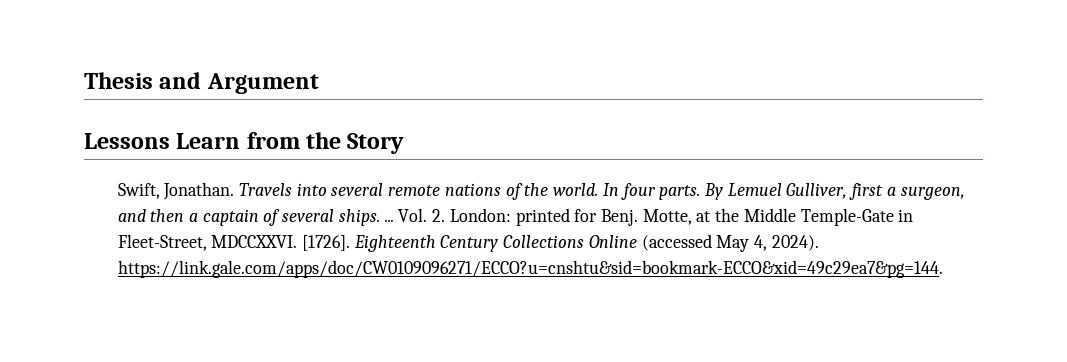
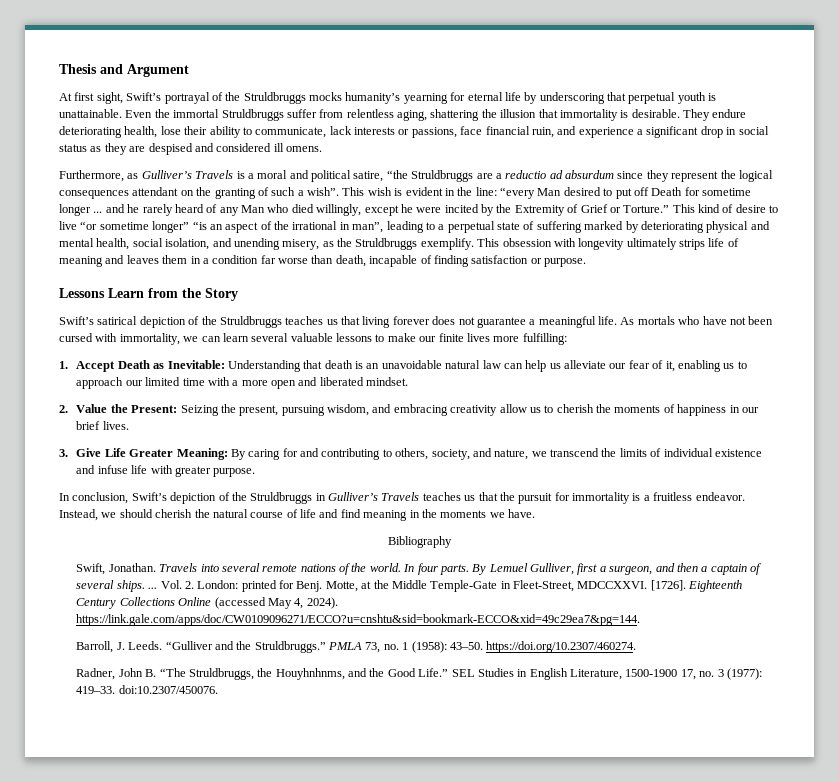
(319, 83) none -> [59,92,717,104] [59,109,747,121] [59,126,769,138] [59,143,322,155] [59,170,773,182] [59,187,751,199] [59,204,779,216] [59,221,770,233] [59,238,739,250] [59,255,586,267] // At first sight, Swift’s portrayal of the Struldbruggs mocks humanity’s yearning for eternal life by underscoring that perpetual youth is unattainable. Even the immortal Struldbruggs suffer from relentless aging, shattering the illusion that immortality is desirable. They endure deteriorating health, lose their ability to communicate, lack interests or passions, face financial ruin, and experience a significant drop in social status as they are despised and considered ill omens. // Furthermore, as Gulliver’s Travels is a moral and political satire, “the Struldbruggs are a reductio ad absurdum since they represent the logical consequences attendant on the granting of such a wish”. This wish is evident in the line: “every Man desired to put off Death for sometime longer ... and he rarely heard of any Man who died willingly, except he were incited by the Extremity of Grief or Torture.” This kind of desire to live “or sometime longer” “is an aspect of the irrational in man”, leading to a perpetual state of suffering marked by deteriorating physical and mental health, social isolation, and unending misery, as the Struldbruggs exemplify. This obsession with longevity ultimately strips life of meaning and leaves them in a condition far worse than death, incapable of finding satisfaction or purpose.
(405, 143) none -> [59,316,774,328] [59,333,567,345] [59,360,747,372] [76,377,409,389] [59,404,759,416] [76,421,129,430] [59,448,762,460] [76,465,256,477] [59,492,745,504] [59,509,535,521] [388,536,452,548] // Swift’s satirical depiction of the Struldbruggs teaches us that living forever does not guarantee a meaningful life. As mortals who have not been cursed with immortality, we can learn several valuable lessons to make our finite lives more fulfilling: // 1. Accept Death as Inevitable: Understanding that death is an unavoidable natural law can help us alleviate our fear of it, enabling us to approach our limited time with a more open and liberated mindset. // 2. Value the Present: Seizing the present, pursuing wisdom, and embracing creativity allow us to cherish the moments of happiness in our brief lives. // 3. Give Life Greater Meaning: By caring for and contributing to others, society, and nature, we transcend the limits of individual existence and infuse life with greater purpose. // In conclusion, Swift’s depiction of the Struldbruggs in Gulliver’s Travels teaches us that the pursuit for immortality is a fruitless endeavor. Instead, we should cherish the natural course of life and find meaning in the moments we have. // Bibliography
(943, 269) none -> [76,641,637,653] [76,668,762,680] [76,685,218,694] // Barroll, J. Leeds. “Gulliver and the Struldbruggs.” PMLA 73, no. 1 (1958): 43–50. https://doi.org/10.2307/460274. // Radner, John B. “The Struldbruggs, the Houyhnhnms, and the Good Life.” SEL Studies in English Literature, 1500-1900 17, no. 3 (1977): 419–33. doi:10.2307/450076.

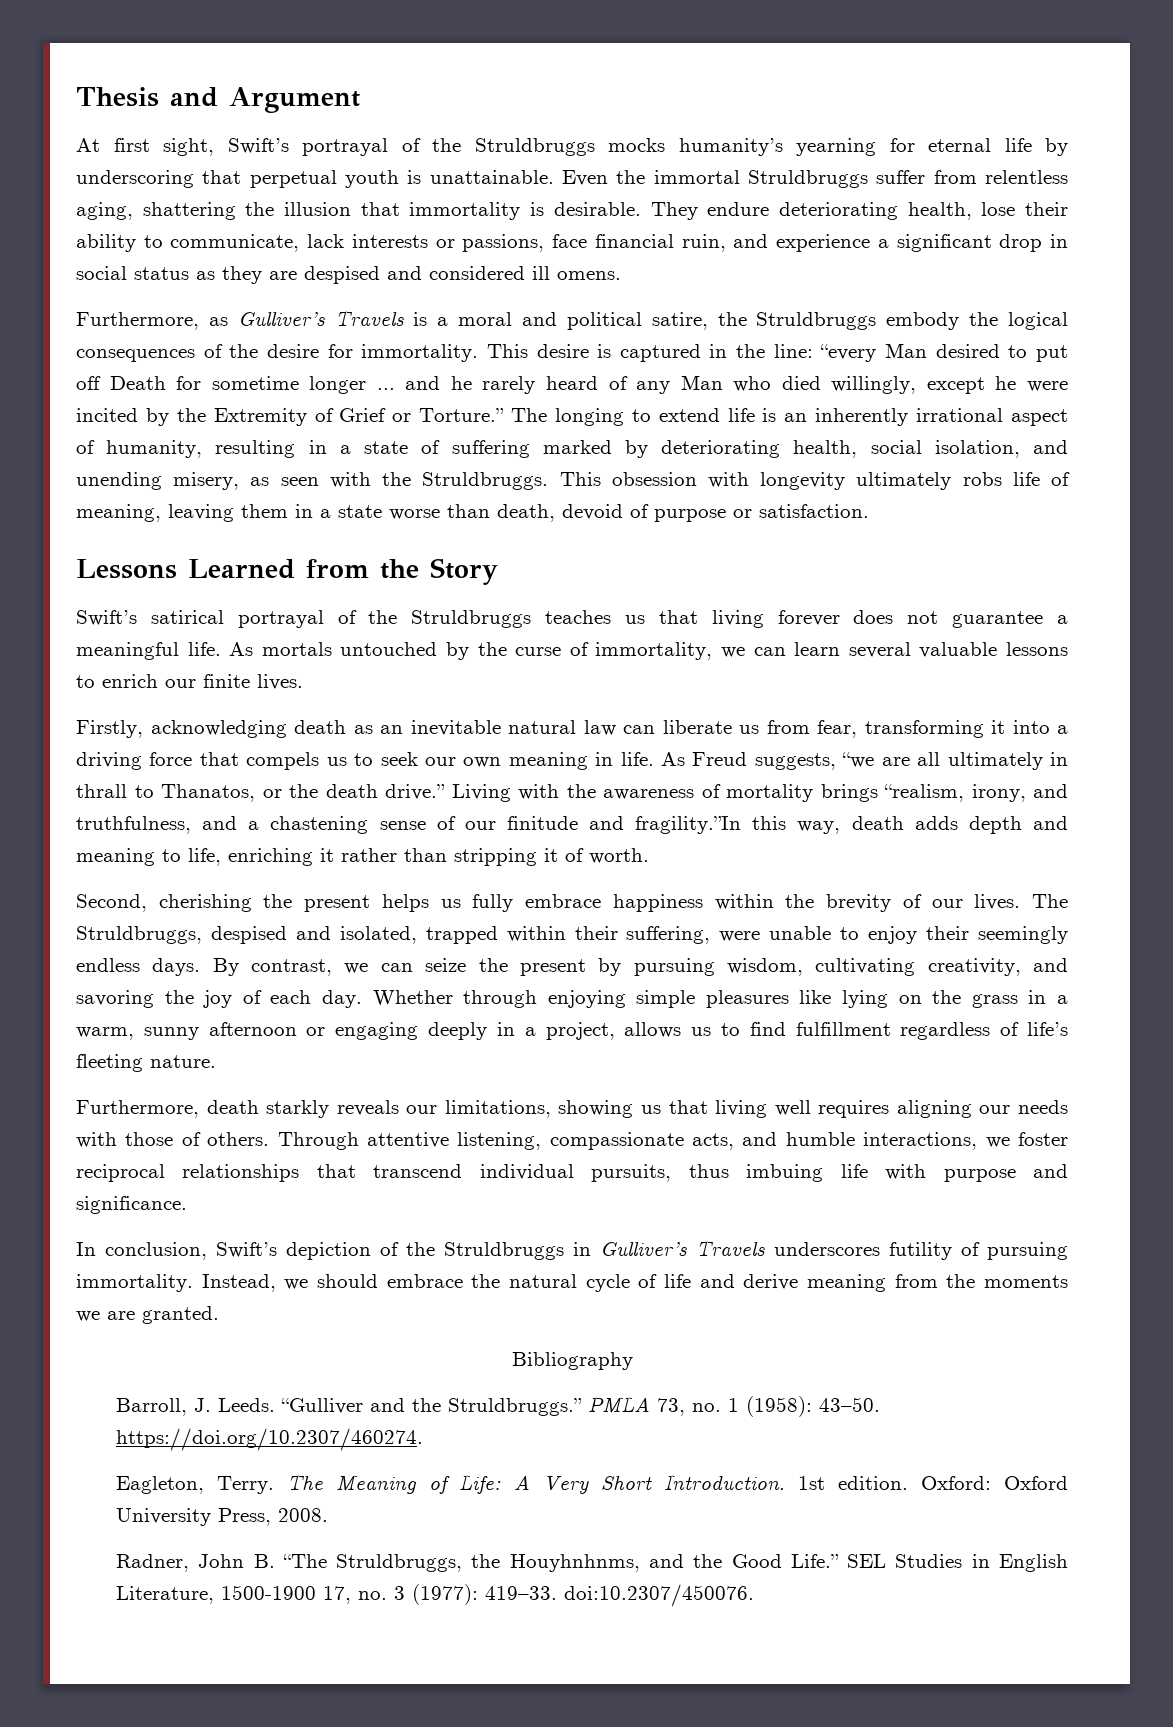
[386,170,773,182] [59,187,443,199] “the Struldbruggs are a reductio ad absurdum since they represent the logical consequences attendant on the granting of such a wish”. This wish is evident -> [717,312,1068,330] [76,344,701,362] the Struldbruggs embody the logical consequences of the desire for immortality. This desire is captured
[672,204,779,213] [59,221,495,233] This kind of desire to live “or sometime longer” “is an aspect of the irrational in man”, leading to a perpetual -> [511,408,1068,426] [76,440,351,458] The longing to extend life is an inherently irrational aspect of humanity, resulting in a
[706,221,770,233] [59,238,94,247] physical and mental -> (781, 449) none
[337,238,474,250] the Struldbruggs exemplify. -> [280,472,549,490] seen with the Struldbruggs.
[679,239,705,250] strips -> [962,472,1002,486] robs
[59,255,159,267] meaning and leaves -> [76,504,234,522] meaning, leaving
[212,255,276,264] condition far -> [338,505,382,518] state
[369,255,586,267] incapable of finding satisfaction or purpose. -> [562,504,869,522] devoid of purpose or satisfaction.
[108,288,144,298] Learn -> [188,559,295,579] Learned
[139,316,186,328] depiction -> [237,610,324,628] portrayal
[678,316,774,325] [59,333,118,342] who have not been cursed with -> [340,642,589,660] untouched by the curse of
[387,333,416,342] make -> [102,674,158,688] enrich
[466,333,567,345] [59,360,747,372] [76,377,409,389] [59,404,759,416] [76,421,129,430] [59,448,762,460] [76,465,256,477] lives more fulfilling: // 1. Accept Death as Inevitable: Understanding that death is an unavoidable natural law can help us alleviate our fear of it, enabling us to approach our limited time with a more open and liberated mindset. // 2. Value the Present: Seizing the present, pursuing wisdom, and embracing creativity allow us to cherish the moments of happiness in our brief lives. // 3. Give Life Greater Meaning: By caring for and contributing to others, society, and nature, we transcend the limits of individual existence and infuse life with greater purpose. -> [257,674,303,690] [76,720,1068,738] [76,752,1069,770] [76,784,1068,802] [76,816,1068,834] [76,848,649,866] [76,894,1069,912] [76,926,1068,944] [76,958,1068,976] [76,990,1069,1008] [76,1022,1068,1040] [76,1054,216,1072] [76,1100,1068,1118] [76,1132,1068,1150] [76,1164,1069,1182] [76,1196,187,1214] lives. // Firstly, acknowledging death as an inevitable natural law can liberate us from fear, transforming it into a driving force that compels us to seek our own meaning in life. As Freud suggests, “we are all ultimately in thrall to Thanatos, or the death drive.” Living with the awareness of mortality brings “realism, irony, and truthfulness, and a chastening sense of our finitude and fragility.”In this way, death adds depth and meaning to life, enriching it rather than stripping it of worth. // Second, cherishing the present helps us fully embrace happiness within the brevity of our lives. The Struldbruggs, despised and isolated, trapped within their suffering, were unable to enjoy their seemingly endless days. By contrast, we can seize the present by pursuing wisdom, cultivating creativity, and savoring the joy of each day. Whether through enjoying simple pleasures like lying on the grass in a warm, sunny afternoon or engaging deeply in a project, allows us to find fulfillment regardless of life’s fleeting nature. // Furthermore, death starkly reveals our limitations, showing us that living well requires aligning our needs with those of others. Through attentive listening, compassionate acts, and humble interactions, we foster reciprocal relationships that transcend individual pursuits, thus imbuing life with purpose and significance.
[422,492,745,504] teaches us that the pursuit for immortality is a fruitless endeavor. -> [774,1242,1068,1260] [76,1274,193,1292] underscores futility of pursuing immortality.
[155,509,193,518] cherish -> [386,1274,463,1288] embrace
[250,512,284,518] course -> [585,1274,630,1292] cycle
[340,509,420,521] find meaning in -> [743,1274,938,1292] derive meaning from
[508,509,535,518] have. -> [107,1306,219,1324] are granted.
[76,563,762,575] [76,580,743,592] [76,597,338,609] [76,614,641,626] // Swift, Jonathan. Travels into several remote nations of the world. In four parts. By Lemuel Gulliver, first a surgeon, and then a captain of several ships. ... Vol. 2. London: printed for Benj. Motte, at the Middle Temple-Gate in Fleet-Street, MDCCXXVI. [1726]. Eighteenth Century Collections Online (accessed May 4, 2024). https://link.gale.com/apps/doc/CW0109096271/ECCO?u=cnshtu&sid=bookmark-ECCO&xid=49c29ea7&pg=144. -> (633, 1361) none
(637, 647) none -> [116,1474,1068,1494] [116,1508,329,1526] // Eagleton, Terry. The Meaning of Life: A Very Short Introduction. 1st edition. Oxford: Oxford University Press, 2008.

